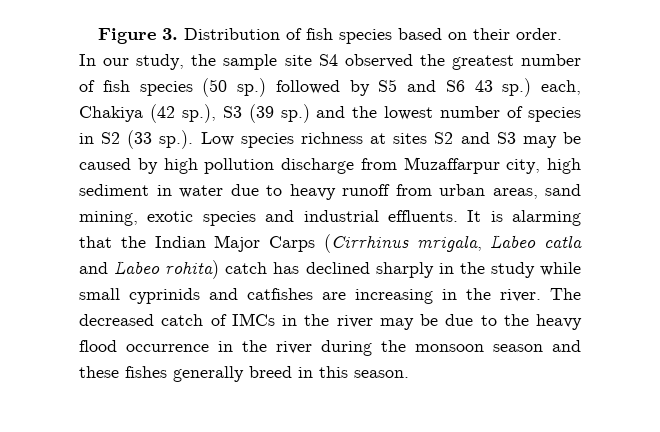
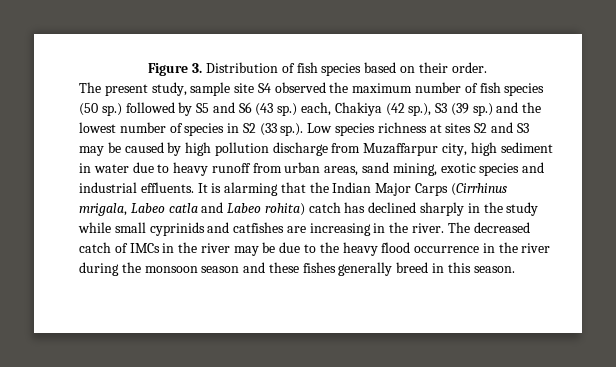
[79,54,217,70] In our study, the -> [79,82,187,96] The present study,
[451,55,514,70] greatest -> [352,83,413,93] maximum
[474,80,493,92] 43 -> [255,103,274,116] (43

